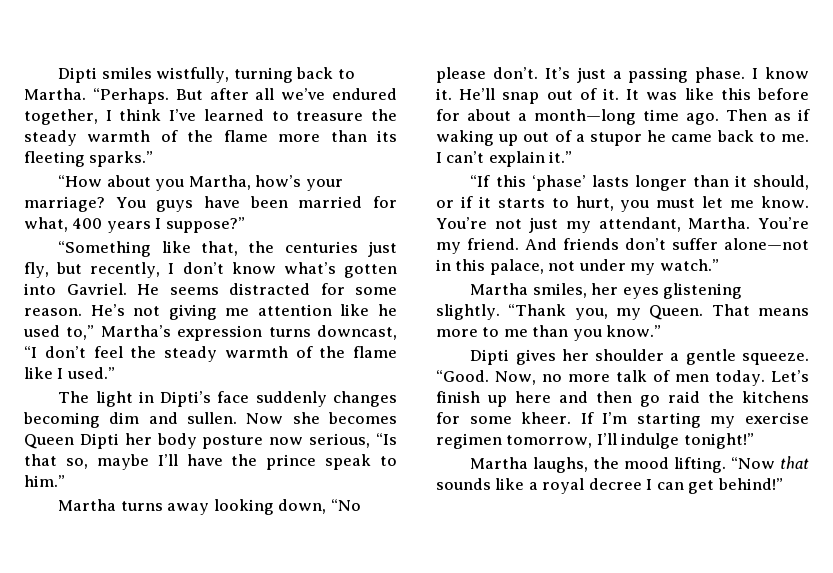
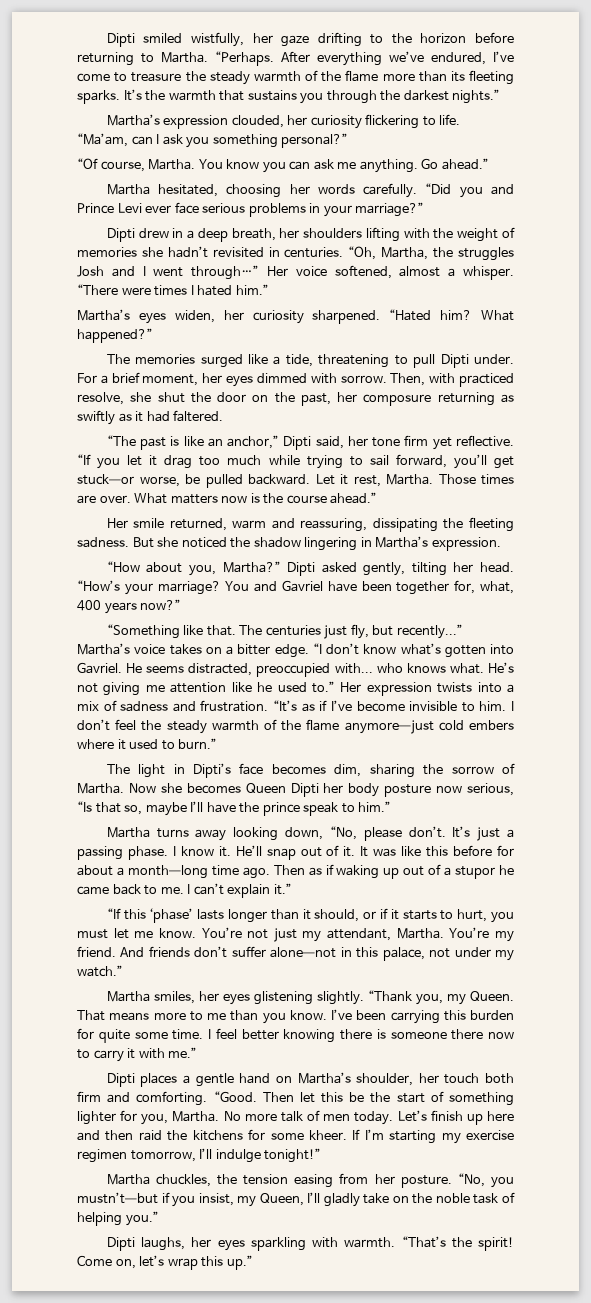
[58,67,355,83] [24,88,397,104] [24,109,264,125] Dipti smiles wistfully, turning back to Martha. “Perhaps. But after all we’ve endured together, I think I’ve learned -> [106,32,515,47] [77,51,514,66] [77,73,110,82] Dipti smiled wistfully, her gaze drifting to the horizon before returning to Martha. “Perhaps. After everything we’ve endured, I’ve come
[89,151,154,167] [58,175,343,191] [24,196,397,212] sparks.” // “How about you Martha, how’s your marriage? You guys have been married for -> [77,89,501,104] [106,114,461,129] [77,133,349,148] [77,158,489,173] [106,183,514,198] [77,202,425,217] [106,227,516,242] [77,246,515,261] [77,265,514,280] [77,284,269,296] [77,309,514,324] [77,328,153,343] [106,354,514,368] [77,372,514,387] [77,392,514,406] [77,410,224,425] [106,435,515,450] [77,454,515,469] [77,474,514,488] [77,492,378,504] [106,517,514,532] [77,536,501,551] [106,561,515,576] [77,580,476,595] sparks. It’s the warmth that sustains you through the darkest nights.” // Martha’s expression clouded, her curiosity flickering to life. “Ma’am, can I ask you something personal?” // “Of course, Martha. You know you can ask me anything. Go ahead.” // Martha hesitated, choosing her words carefully. “Did you and Prince Levi ever face serious problems in your marriage?” // Dipti drew in a deep breath, her shoulders lifting with the weight of memories she hadn’t revisited in centuries. “Oh, Martha, the struggles Josh and I went through…” Her voice softened, almost a whisper. “There were times I hated him.” // Martha’s eyes widen, her curiosity sharpened. “Hated him? What happened?” // The memories surged like a tide, threatening to pull Dipti under. For a brief moment, her eyes dimmed with sorrow. Then, with practiced resolve, she shut the door on the past, her composure returning as swiftly as it had faltered. // “The past is like an anchor,” Dipti said, her tone firm yet reflective. “If you let it drag too much while trying to sail forward, you’ll get stuck—or worse, be pulled backward. Let it rest, Martha. Those times are over. What matters now is the course ahead.” // Her smile returned, warm and reassuring, dissipating the fleeting sadness. But she noticed the shadow lingering in Martha’s expression. // “How about you, Martha?” Dipti asked gently, tilting her head. “How’s your marriage? You and Gavriel have been together for,
[155,217,245,233] I suppose?” -> [140,599,182,610] now?”
[201,241,275,256] that, the -> [206,625,263,636] that. The
[90,262,175,278] recently, I -> [396,624,463,639] [77,643,322,658] recently...” Martha’s voice takes on a bitter edge. “I
[229,283,397,295] [24,308,82,316] distracted for some reason. -> [188,663,484,677] distracted, preoccupied with... who knows what.
[66,325,397,341] [24,346,37,358] to,” Martha’s expression turns downcast, “I -> [311,681,514,696] [77,700,515,712] to.” Her expression twists into a mix of sadness and frustration. “It’s as if I’ve become invisible to him. I
[24,367,115,379] like I used.” -> [344,720,514,734] [77,738,218,750] anymore—just cold embers where it used to burn.”
[255,391,397,407] [23,412,237,428] suddenly changes becoming dim and sullen. -> [271,763,515,778] [77,783,124,794] becomes dim, sharing the sorrow of Martha.
[330,499,361,511] “No -> [329,826,357,840] “No,
[606,325,662,337] [470,349,809,365] [436,370,562,385] know.” // Dipti gives her shoulder a gentle squeeze. “Good. Now, no -> [289,1009,514,1024] [77,1028,514,1043] [77,1047,198,1062] [106,1072,514,1087] [77,1091,514,1106] [77,1110,241,1125] know. I’ve been carrying this burden for quite some time. I feel better knowing there is someone there now to carry it with me.” // Dipti places a gentle hand on Martha’s shoulder, her touch both firm and comforting. “Good. Then let this be the start of something lighter for you, Martha. No
[640,395,660,407] go -> (134, 1135) none
[533,456,809,473] [436,478,783,494] laughs, the mood lifting. “Now that sounds like a royal decree I can get behind!” -> [155,1173,515,1188] [77,1192,515,1207] [77,1211,159,1226] [106,1236,514,1251] [77,1255,253,1270] chuckles, the tension easing from her posture. “No, you mustn’t—but if you insist, my Queen, I’ll gladly take on the noble task of helping you.” // Dipti laughs, her eyes sparkling with warmth. “That’s the spirit! Come on, let’s wrap this up.”

